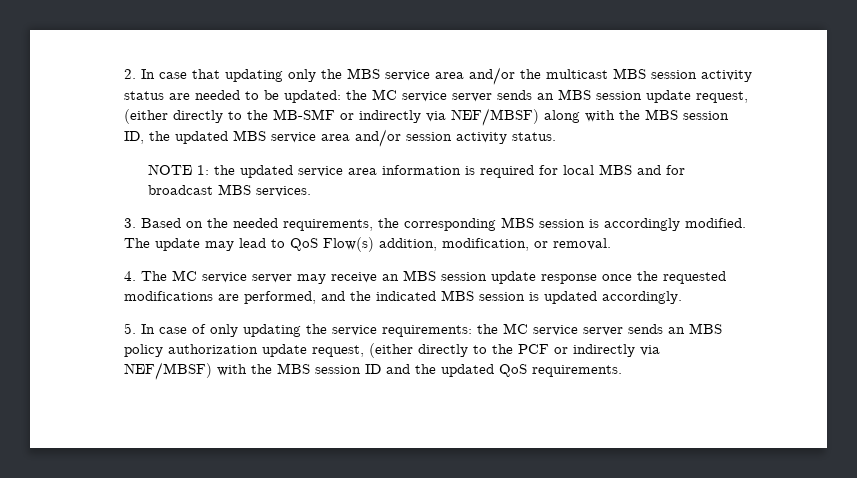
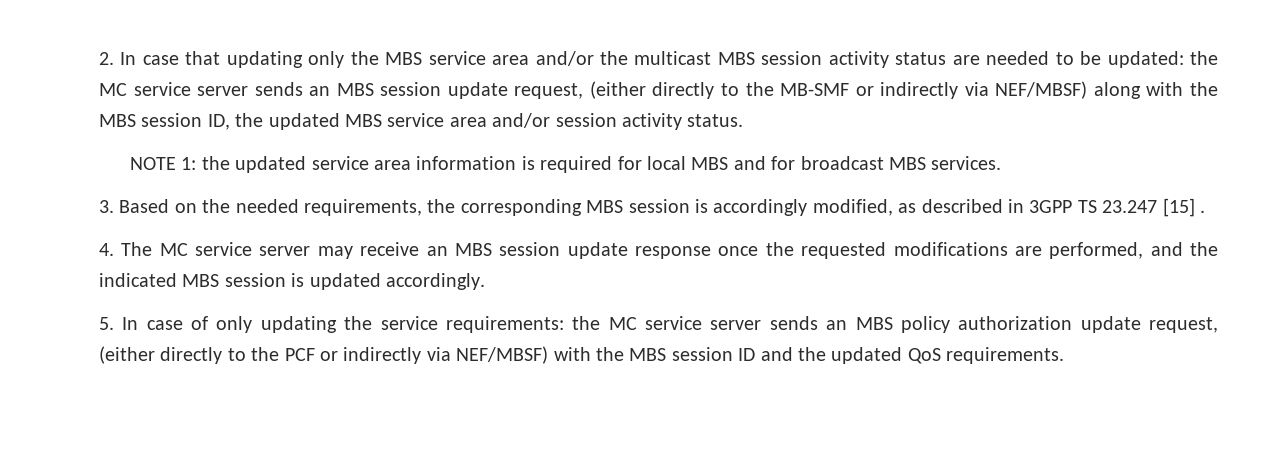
[685,218,747,228] [124,237,612,252] modified. The update may lead to QoS Flow(s) addition, modification, or removal. -> [812,198,1205,217] modified, as described in 3GPP TS 23.247 [15] .

